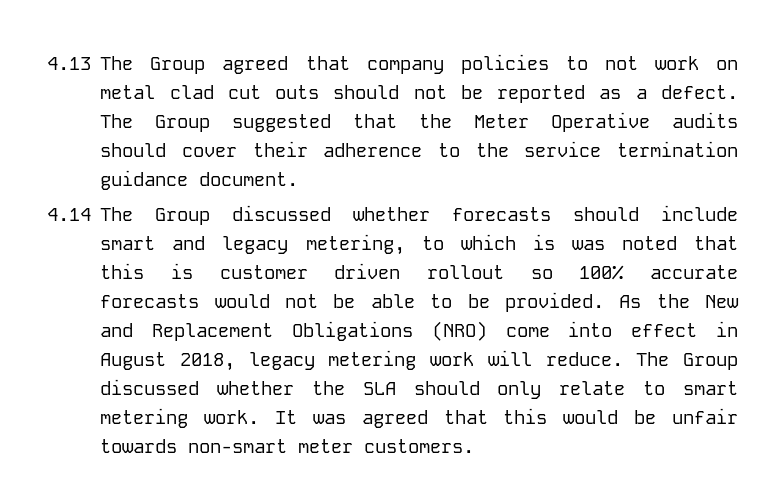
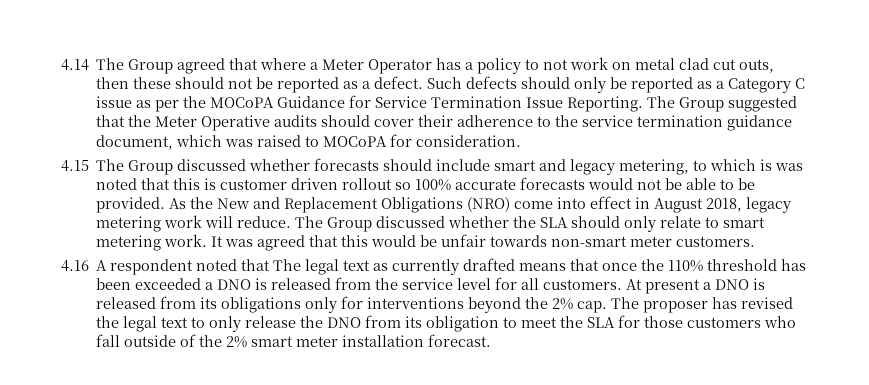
[47,57,91,70] 4.13 -> [61,59,89,71] 4.14
[366,54,549,74] company policies -> [260,58,522,74] where a Meter Operator has a policy
[275,85,320,99] outs -> [739,59,775,73] [96,77,172,89] outs, then these
(738, 92) none -> [427,76,806,93] [96,95,644,112] Such defects should only be reported as a Category C issue as per the MOCoPA Guidance for Service Termination Issue Reporting.
[199,172,299,186] [47,208,91,221] document. // 4.14 -> [96,134,522,150] [61,160,89,172] document, which was raised to MOCoPA for consideration. // 4.15
(475, 446) none -> [61,258,807,275] [96,277,766,294] [96,296,794,313] [96,315,797,332] [96,334,492,348] // 4.16 A respondent noted that The legal text as currently drafted means that once the 110% threshold has been exceeded a DNO is released from the service level for all customers. At present a DNO is released from its obligations only for interventions beyond the 2% cap. The proposer has revised the legal text to only release the DNO from its obligation to meet the SLA for those customers who fall outside of the 2% smart meter installation forecast.

